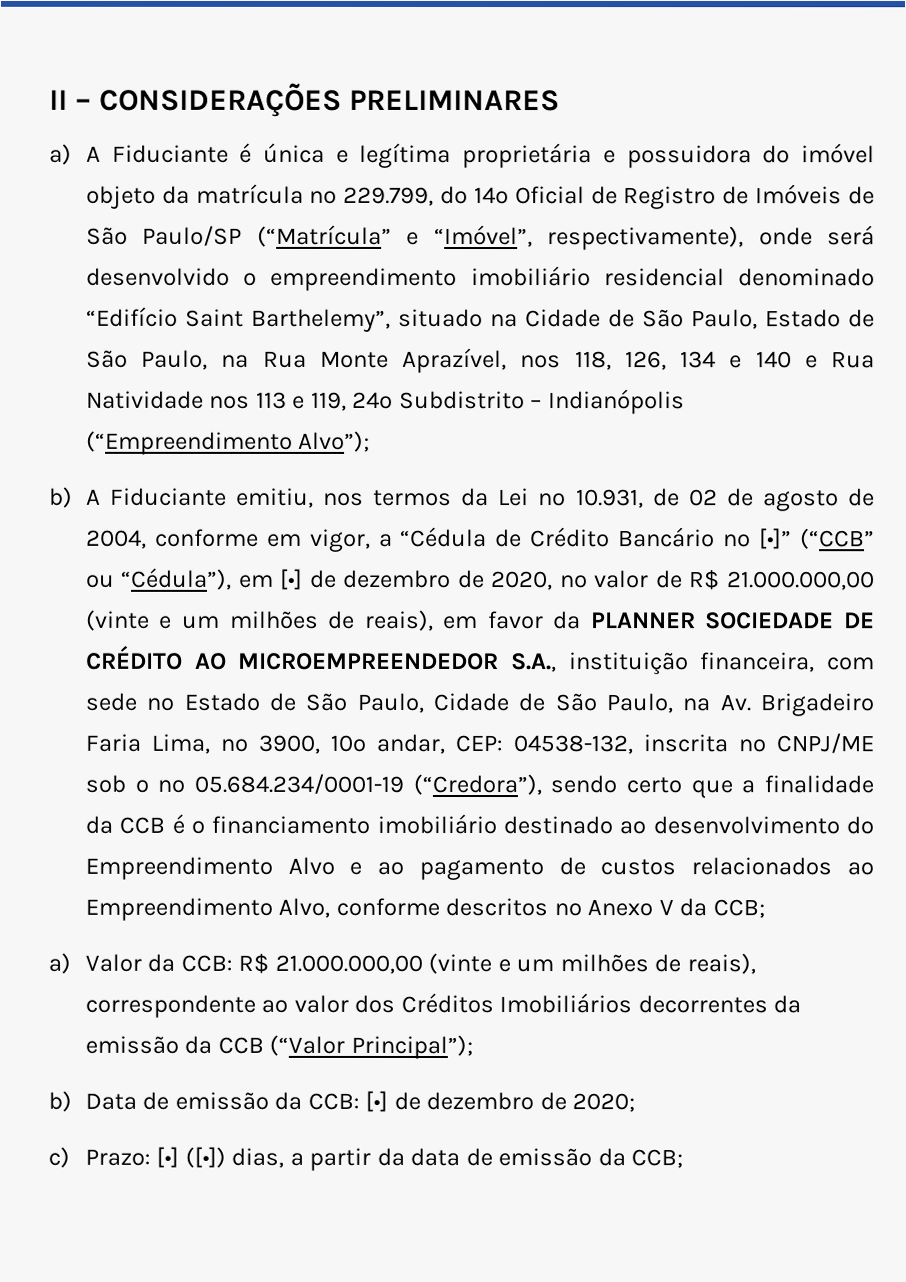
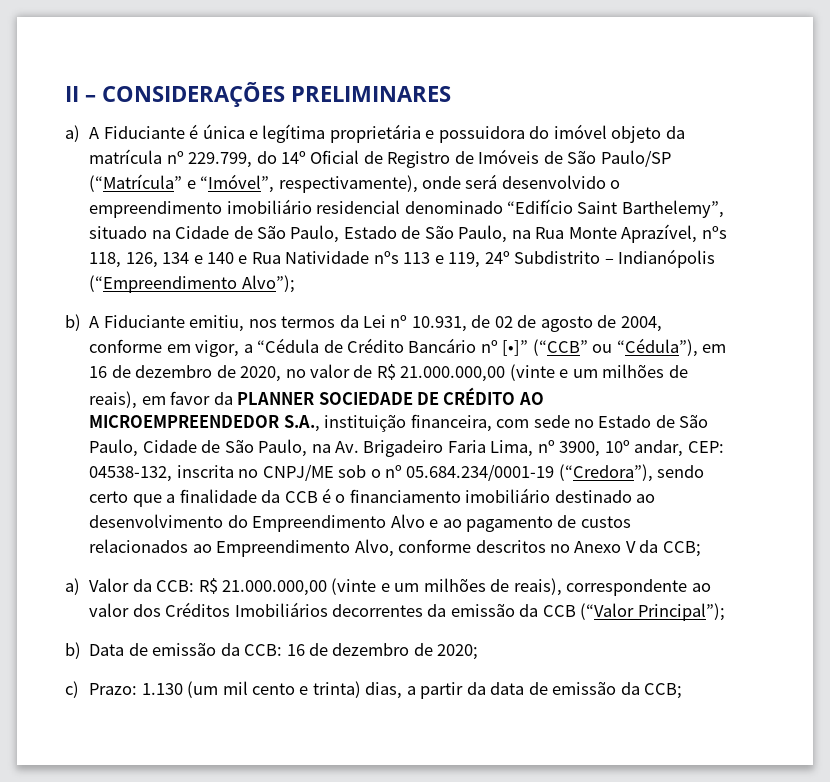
[280,568,304,590] [•] -> [89,366,108,378] 16
[365,1090,389,1112] [•] -> [286,644,305,656] 16
[156,1146,226,1168] [•] ([•]) -> [141,681,361,698] 1.130 (um mil cento e trinta)

